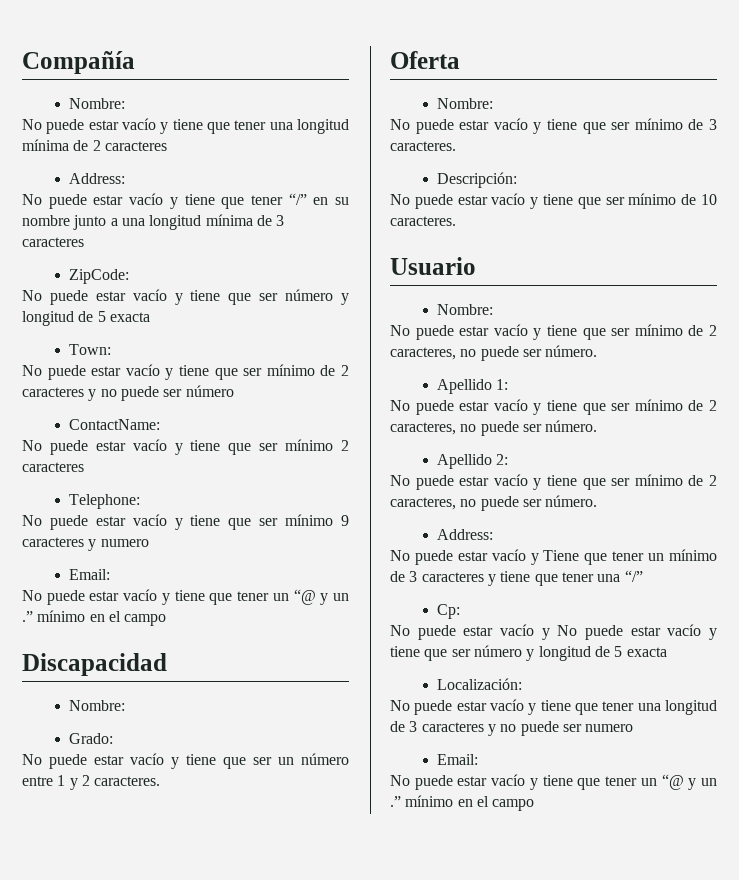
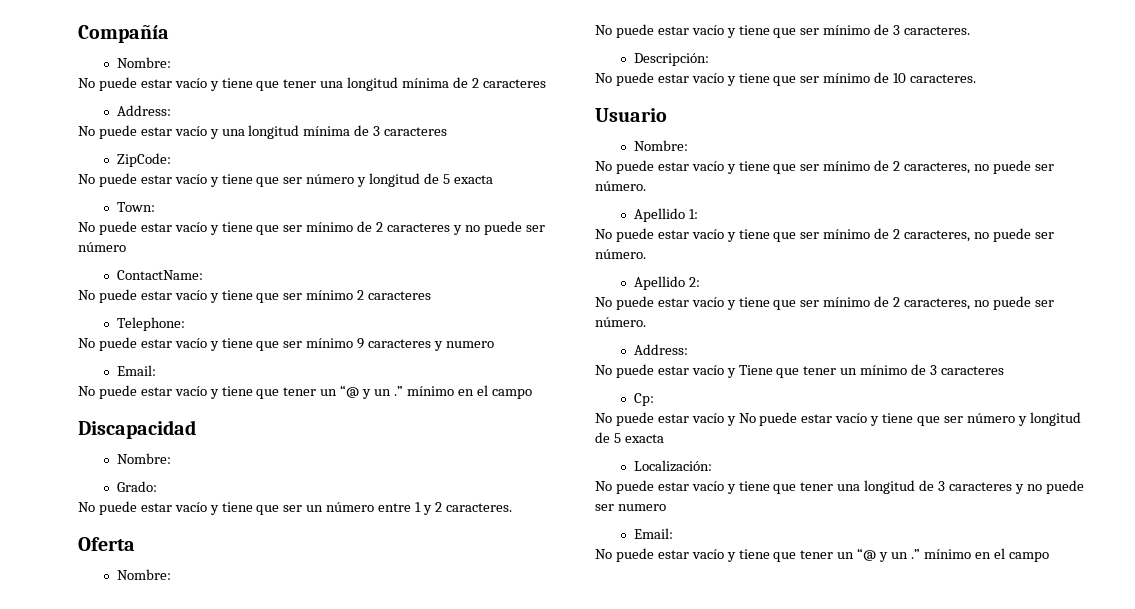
[184,193,349,209] [22,215,118,230] tiene que tener “/” en su nombre junto a -> (219, 134) none
[487,570,643,586] y tiene que tener una “/” -> (1004, 370) none

